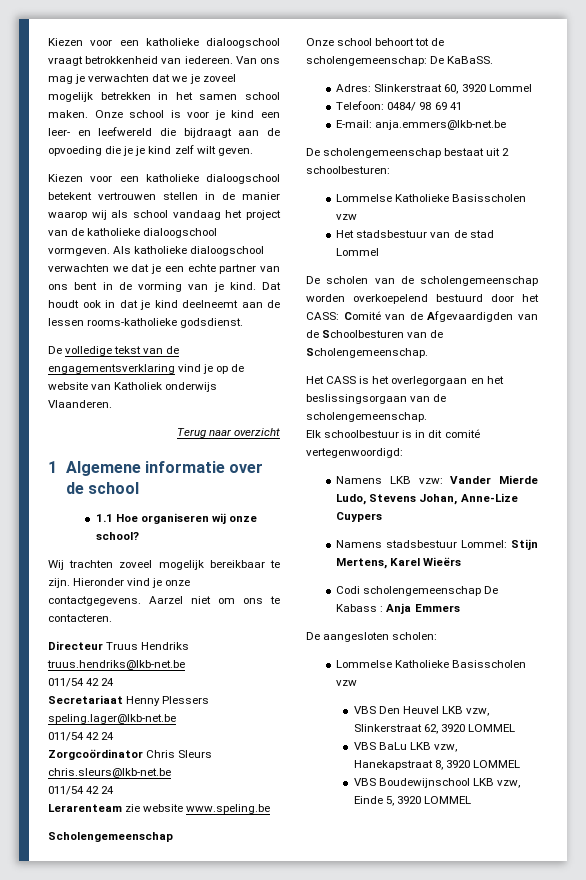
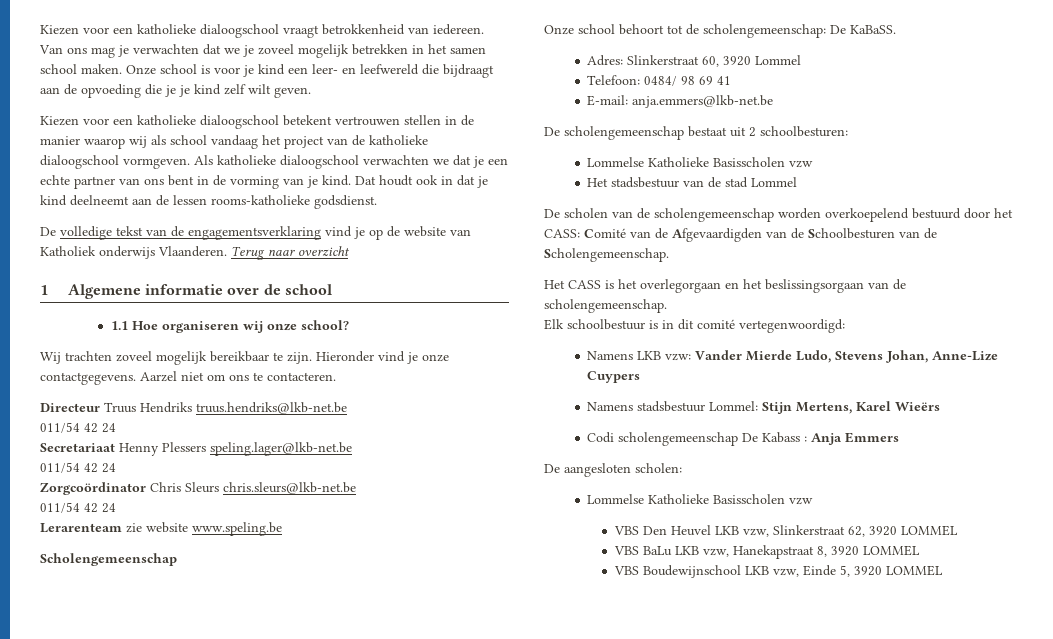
(112, 404) // -> (227, 251) none

